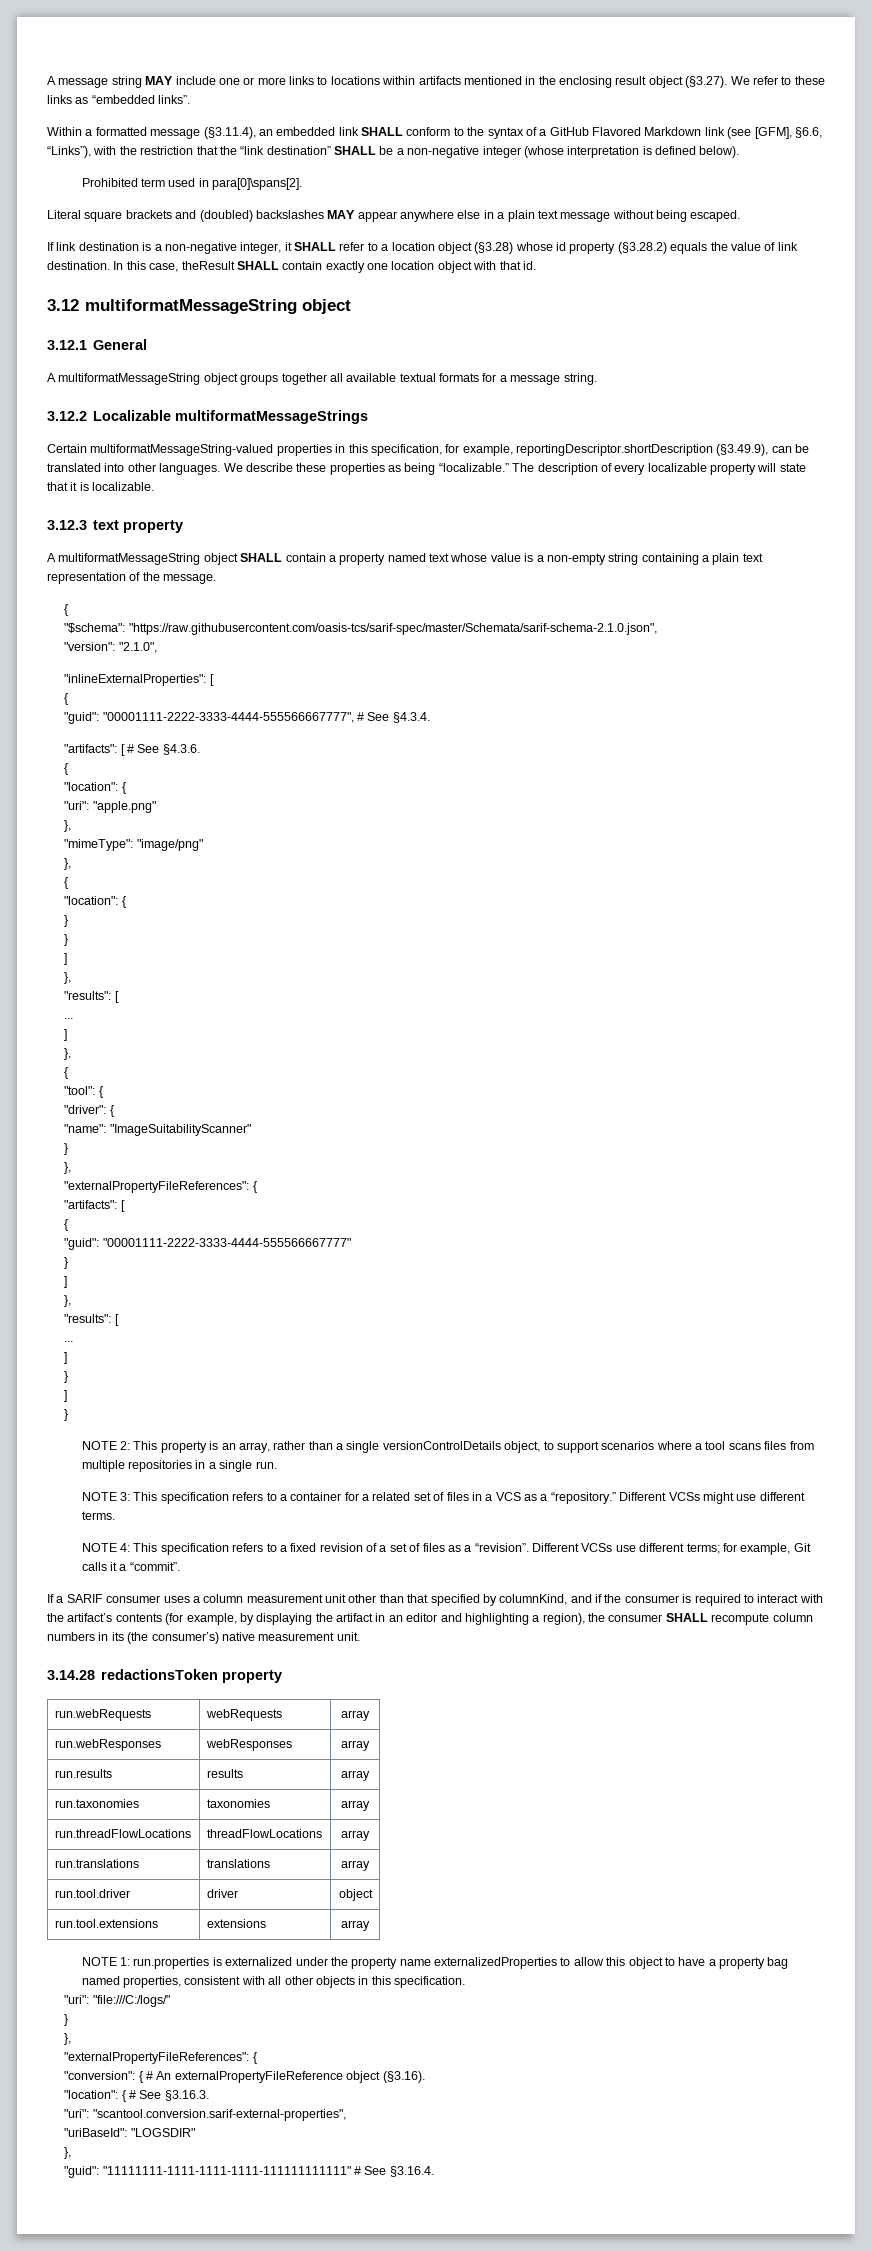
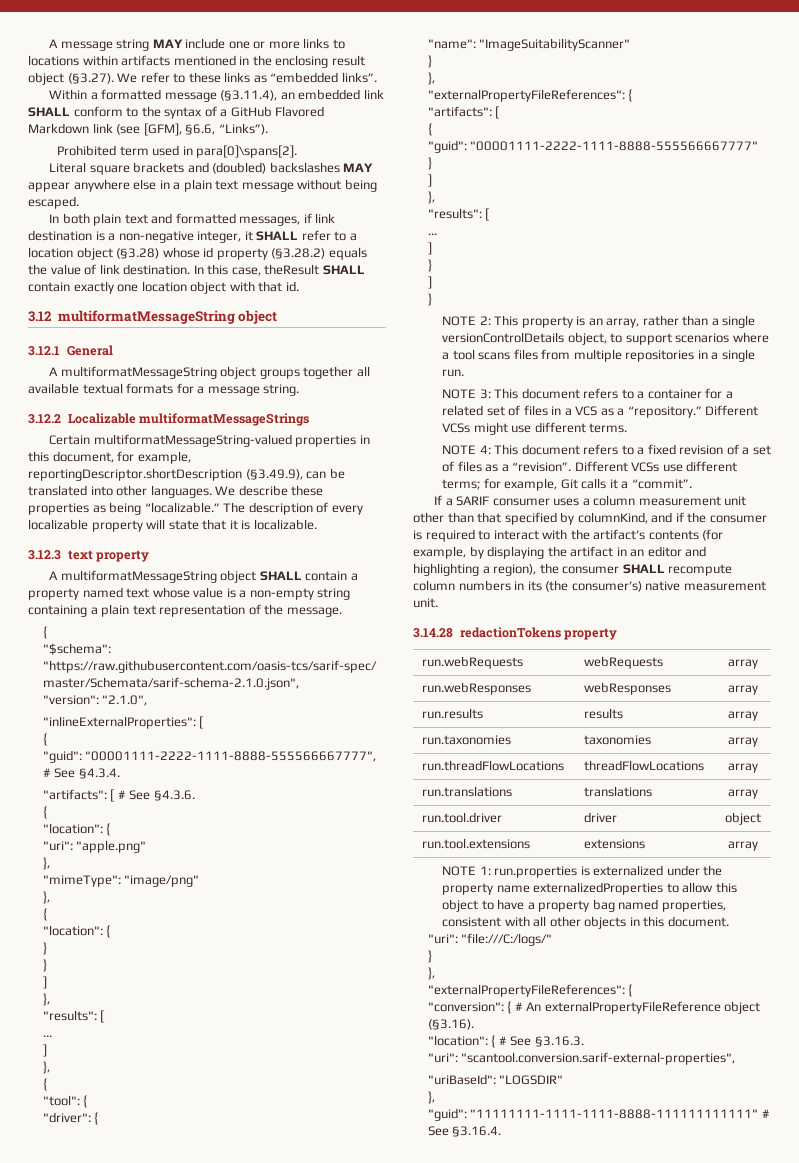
[47,146,740,158] “Links”), with the restriction that the “link destination” SHALL be a non-negative integer (whose interpretation is defined below). -> [218,123,268,135] “Links”).
[47,242,54,251] If -> [48,213,312,226] In both plain text and formatted messages, if
[370,444,442,456] specification, -> [52,451,114,463] document,
[102,712,354,723] "00001111-2222-3333-4444-555566667777", -> [85,751,377,762] "00001111-2222-1111-8888-555566667777",
[102,1238,351,1247] "00001111-2222-3333-4444-555566667777" -> [470,141,759,151] "00001111-2222-1111-8888-555566667777"
[160,1492,229,1504] specification -> [521,388,580,399] document
[160,1543,229,1555] specification -> [521,444,580,455] document
[101,1669,219,1680] redactionsToken -> [459,627,561,638] redactionTokens
[394,1976,466,1988] specification. -> [667,916,729,927] document.
[102,2166,351,2175] "11111111-1111-1111-1111-111111111111" -> [470,1109,759,1119] "11111111-1111-1111-8888-111111111111"

